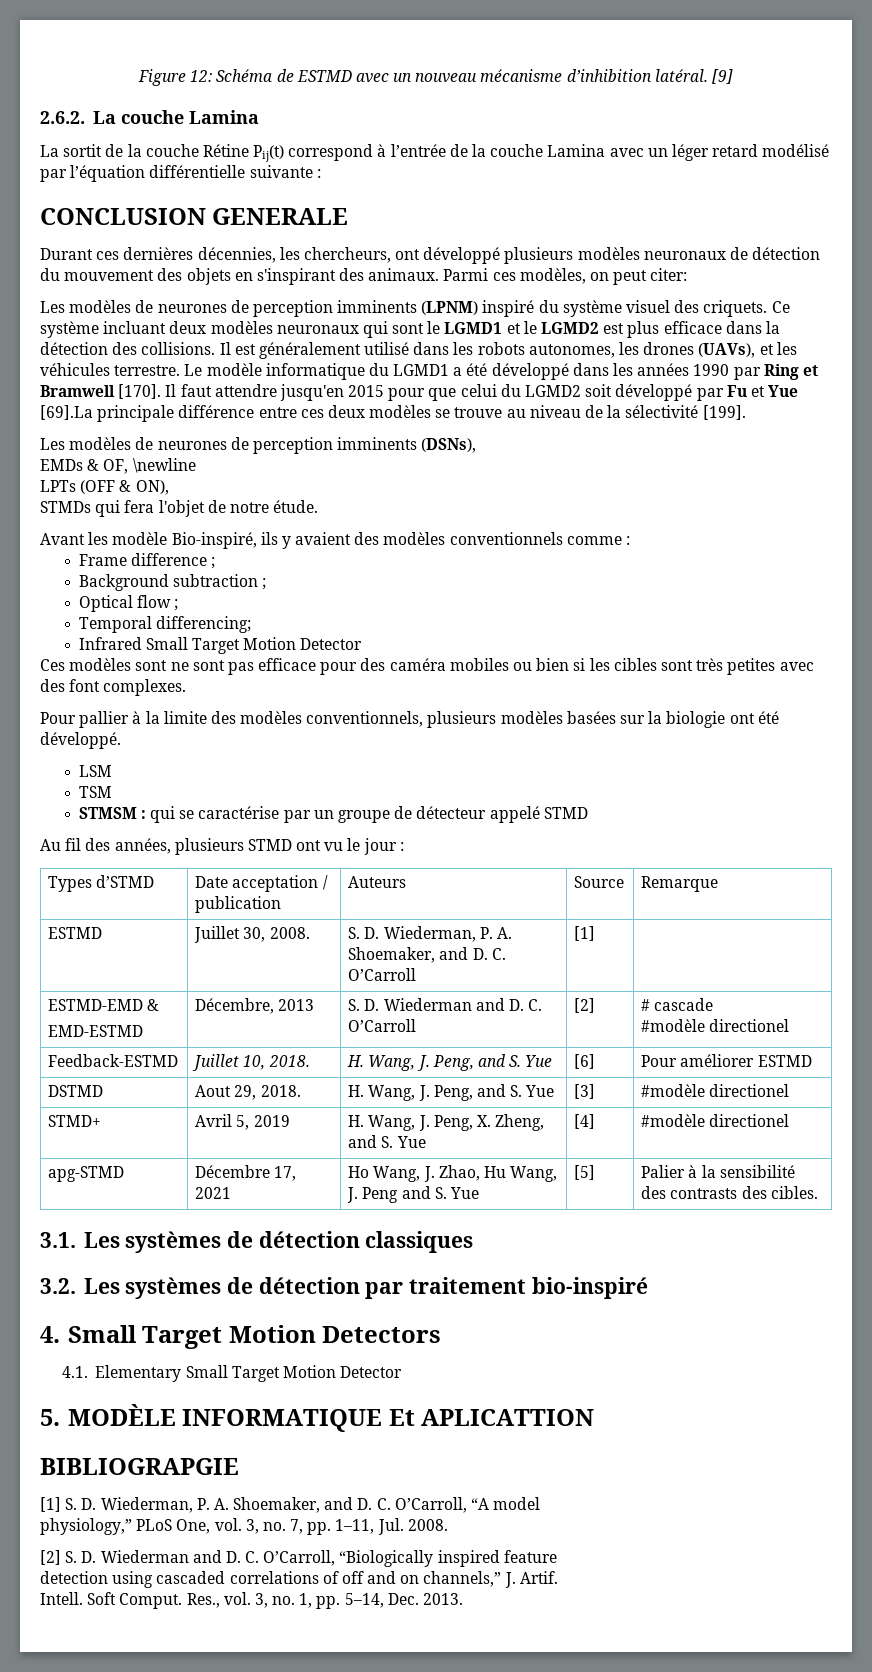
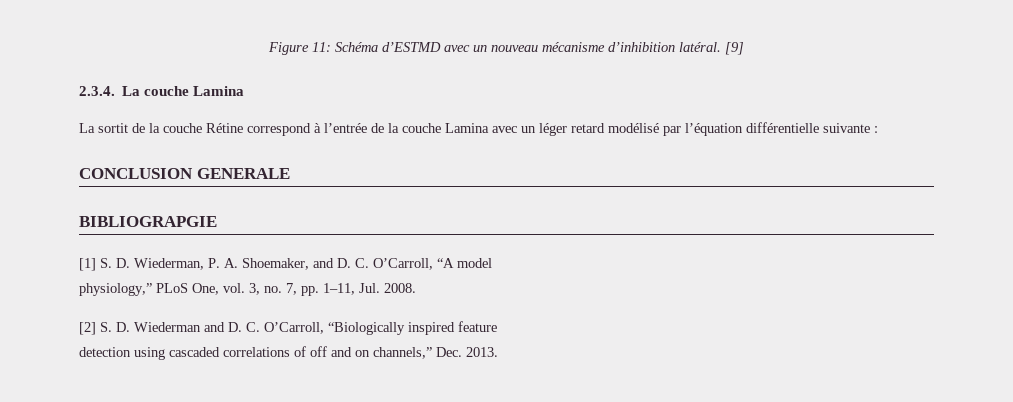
[190,69,352,82] 12: Schéma de ESTMD -> [312,42,441,52] 11: Schéma d’ESTMD
[40,111,85,124] 2.6.2. -> [79,86,115,96] 2.3.4.
[253,145,285,162] Pij(t) -> (243, 128) none
[40,247,821,264] [40,268,688,285] [40,300,790,317] [40,321,780,338] [40,342,797,359] [40,363,818,380] [40,384,799,401] [40,405,746,422] [40,437,477,454] [40,458,196,474] [40,480,169,495] [40,500,319,517] [40,532,631,549] [78,553,216,569] [78,574,267,591] [78,595,179,612] [78,616,251,633] [78,637,363,654] [40,658,814,675] [40,679,187,696] [40,711,779,728] [40,732,121,749] [78,765,112,777] [78,786,112,798] [78,806,588,823] [40,838,404,855] [48,875,155,892] [195,875,328,892] [195,896,282,913] [348,876,407,888] [574,876,625,888] [641,876,719,892] [48,927,103,939] [194,926,310,943] [348,926,512,942] [348,947,506,963] [348,968,417,981] [574,926,596,941] [48,999,160,1011] [48,1025,144,1037] [195,998,315,1014] [348,998,543,1011] [348,1019,417,1032] [574,998,596,1013] [641,998,714,1011] [641,1019,790,1032] [48,1054,179,1067] [192,1054,310,1071] [347,1054,553,1071] [574,1054,596,1069] [641,1054,812,1067] [48,1085,104,1097] [195,1085,301,1100] [348,1084,555,1101] [574,1084,596,1099] [641,1084,790,1097] [48,1115,102,1127] [195,1114,290,1130] [348,1114,545,1131] [348,1135,426,1148] [574,1114,596,1129] [641,1114,790,1127] [48,1166,125,1182] [195,1165,297,1181] [195,1187,232,1199] [348,1165,558,1182] [347,1186,479,1203] [574,1165,596,1180] [641,1165,795,1178] [641,1186,818,1199] [40,1231,474,1253] [40,1277,648,1299] [40,1325,442,1349] [61,1365,403,1382] [40,1404,595,1432] // Durant ces dernières décennies, les chercheurs, ont développé plusieurs modèles neuronaux de détection du mouvement des objets en s'inspirant des animaux. Parmi ces modèles, on peut citer: // Les modèles de neurones de perception imminents (LPNM) inspiré du système visuel des criquets. Ce système incluant deux modèles neuronaux qui sont le LGMD1 et le LGMD2 est plus efficace dans la détection des collisions. Il est généralement utilisé dans les robots autonomes, les drones (UAVs), et les véhicules terrestre. Le modèle informatique du LGMD1 a été développé dans les années 1990 par Ring et Bramwell [170]. Il faut attendre jusqu'en 2015 pour que celui du LGMD2 soit développé par Fu et Yue [69].La principale différence entre ces deux modèles se trouve au niveau de la sélectivité [199]. // Les modèles de neurones de perception imminents (DSNs), // EMDs & OF, \newline // LPTs (OFF & ON), // STMDs qui fera l'objet de notre étude. // Avant les modèle Bio-inspiré, ils y avaient des modèles conventionnels comme : // Frame difference ; // Background subtraction ; // Optical flow ; // Temporal differencing; // Infrared Small Target Motion Detector // Ces modèles sont ne sont pas efficace pour des caméra mobiles ou bien si les cibles sont très petites avec des font complexes. // Pour pallier à la limite des modèles conventionnels, plusieurs modèles basées sur la biologie ont été développé. // LSM // TSM // STMSM : qui se caractérise par un groupe de détecteur appelé STMD // Au fil des années, plusieurs STMD ont vu le jour : // Types d’STMD | Date acceptation / publication | Auteurs | Source | Remarque // ESTMD | Juillet 30, 2008. | S. D. Wiederman, P. A. Shoemaker, and D. C. O’Carroll | [1] | // ESTMD-EMD & // EMD-ESTMD | Décembre, 2013 | S. D. Wiederman and D. C. O’Carroll | [2] | # cascade // #modèle directionel // Feedback-ESTMD | Juillet 10, 2018. | H. Wang, J. Peng, and S. Yue | [6] | Pour améliorer ESTMD // DSTMD | Aout 29, 2018. | H. Wang, J. Peng, and S. Yue | [3] | #modèle directionel // STMD+ | Avril 5, 2019 | H. Wang, J. Peng, X. Zheng, and S. Yue | [4] | #modèle directionel // apg-STMD | Décembre 17, 2021 | Ho Wang, J. Zhao, Hu Wang, J. Peng and S. Yue | [5] | Palier à la sensibilité des contrasts des cibles. // 3.1. Les systèmes de détection classiques // 3.2. Les systèmes de détection par traitement bio-inspiré // 4. Small Target Motion Detectors // 4.1. Elementary Small Target Motion Detector // 5. MODÈLE INFORMATIQUE Et APLICATTION -> (290, 173) none
[504,1571,558,1588] [40,1592,384,1609] J. Artif. // Intell. Soft Comput. Res., vol. 3, no. 1, pp. 5–14, -> (432, 353) none

